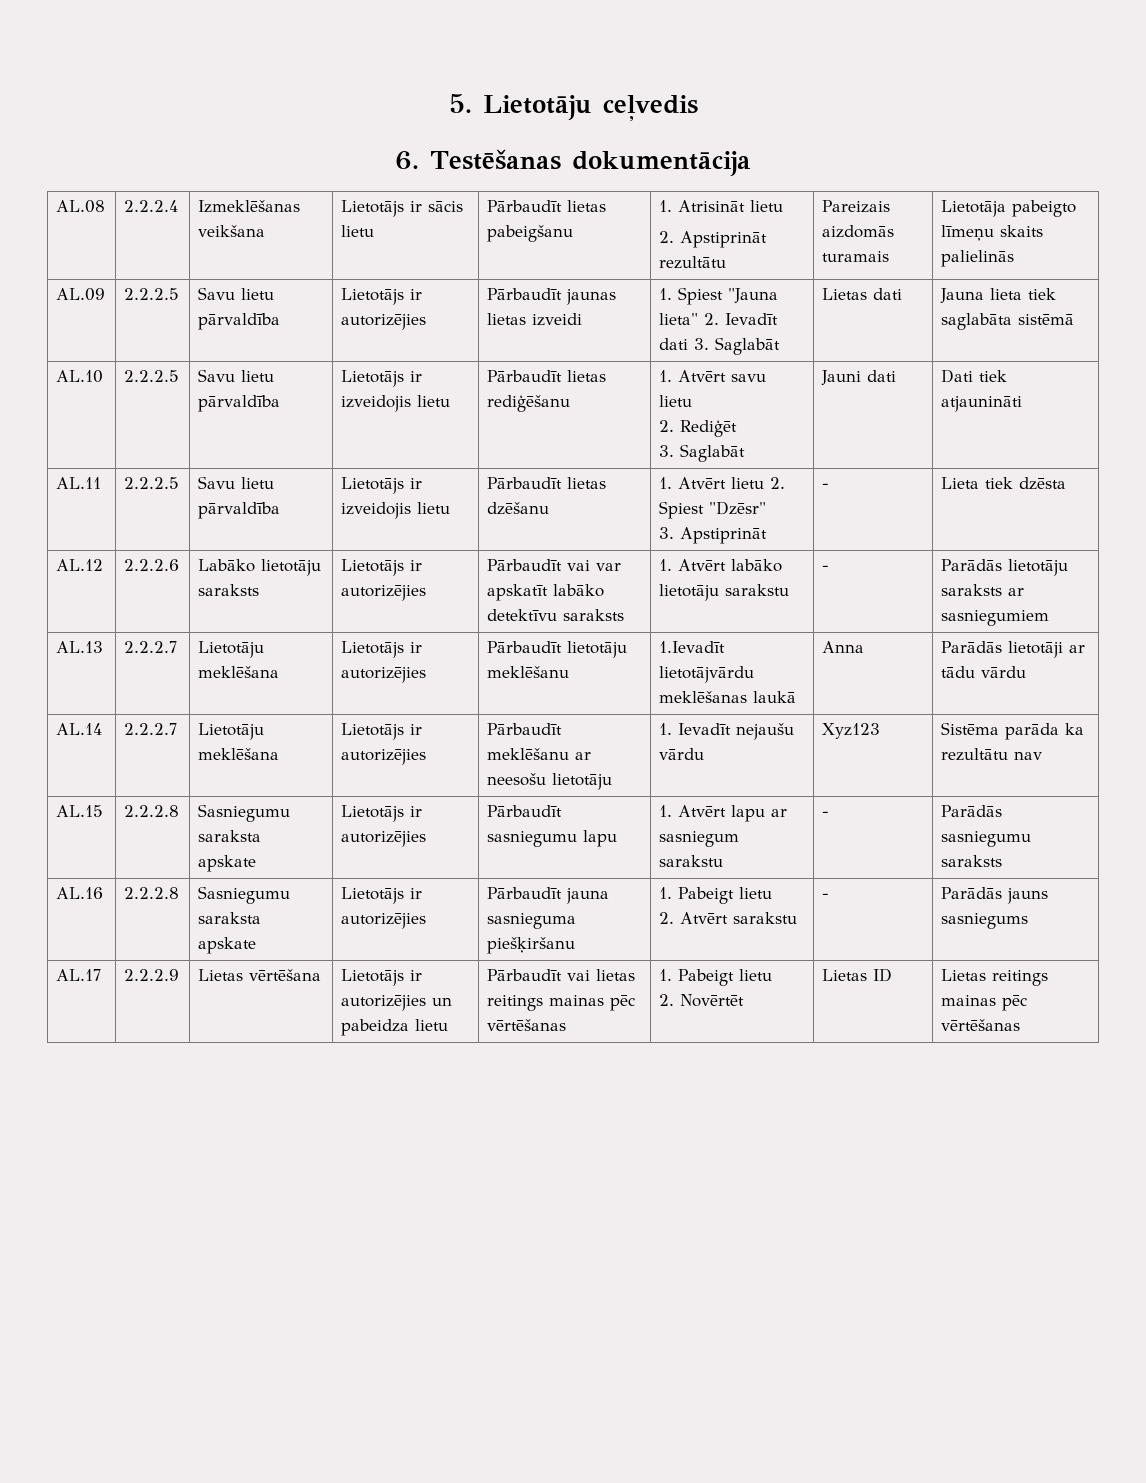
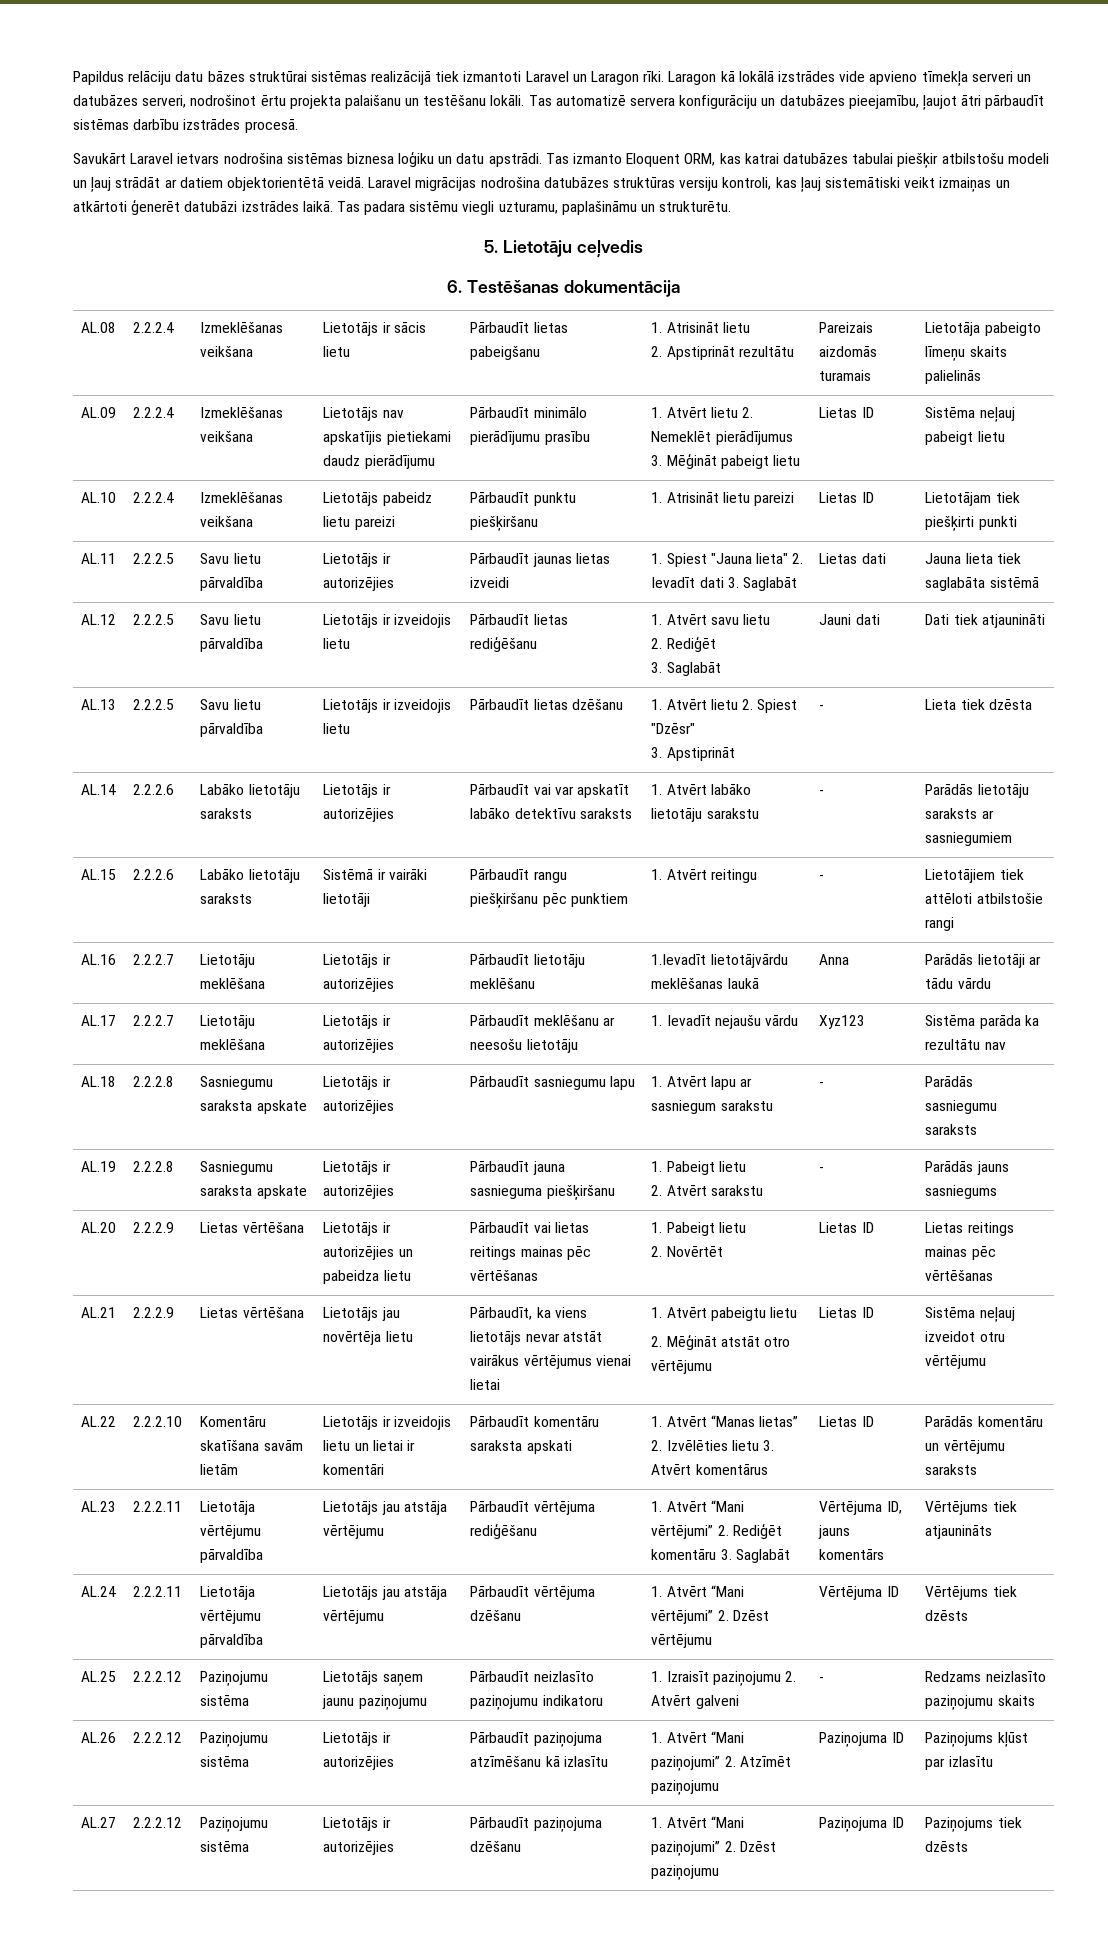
(448, 103) none -> [73,71,1031,86] [73,95,1045,110] [73,119,298,133] [73,151,1049,168] [73,177,1010,192] [73,199,732,215] Papildus relāciju datu bāzes struktūrai sistēmas realizācijā tiek izmantoti Laravel un Laragon rīki. Laragon kā lokālā izstrādes vide apvieno tīmekļa serveri un datubāzes serveri, nodrošinot ērtu projekta palaišanu un testēšanu lokāli. Tas automatizē servera konfigurāciju un datubāzes pieejamību, ļaujot ātri pārbaudīt sistēmas darbību izstrādes procesā. // Savukārt Laravel ietvars nodrošina sistēmas biznesa loģiku un datu apstrādi. Tas izmanto Eloquent ORM, kas katrai datubāzes tabulai piešķir atbilstošu modeli un ļauj strādāt ar datiem objektorientētā veidā. Laravel migrācijas nodrošina datubāzes struktūras versiju kontroli, kas ļauj sistemātiski veikt izmaiņas un atkārtoti ģenerēt datubāzi izstrādes laikā. Tas padara sistēmu viegli uzturamu, paplašināmu un strukturētu. //
(106, 294) none -> [133,407,175,418] [200,407,284,418] [200,431,254,442] [323,407,404,421] [323,431,451,445] [323,455,435,469] [470,407,587,418] [470,431,590,445] [651,407,753,418] [651,431,793,445] [651,453,800,469] [819,407,874,418] [925,407,1015,422] [925,431,1005,445] [81,492,117,503] [133,492,175,503] [200,492,284,503] [200,516,254,527] [323,492,432,506] [323,516,395,530] [470,492,576,506] [470,516,539,531] [651,492,794,506] [819,492,874,503] [925,492,1020,506] [925,516,1017,531] [81,553,117,564] | 2.2.2.4 | Izmeklēšanas veikšana | Lietotājs nav apskatījis pietiekami daudz pierādījumu | Pārbaudīt minimālo pierādījumu prasību | 1. Atvērt lietu 2. Nemeklēt pierādījumus 3. Mēģināt pabeigt lietu | Lietas ID | Sistēma neļauj pabeigt lietu // AL.10 | 2.2.2.4 | Izmeklēšanas veikšana | Lietotājs pabeidz lietu pareizi | Pārbaudīt punktu piešķiršanu | 1. Atrisināt lietu pareizi | Lietas ID | Lietotājam tiek piešķirti punkti // AL.11
[56,370,104,383] AL.10 -> [81,614,117,625] AL.12
[56,477,102,489] AL.11 -> [81,699,117,710] AL.13
[56,559,104,571] AL.12 -> [81,784,117,795] AL.14
[56,641,104,653] AL.13 -> [81,869,117,880] [133,869,175,880] [200,869,300,883] [200,893,253,904] [323,869,427,880] [323,893,371,907] [470,869,567,883] [470,893,628,908] [651,869,757,883] [819,875,825,880] [925,869,1024,883] [925,893,1043,904] [925,917,955,931] [81,954,117,965] AL.15 | 2.2.2.6 | Labāko lietotāju saraksts | Sistēmā ir vairāki lietotāji | Pārbaudīt rangu piešķiršanu pēc punktiem | 1. Atvērt reitingu | - | Lietotājiem tiek attēloti atbilstošie rangi // AL.16
[56,723,103,735] AL.14 -> [81,1015,117,1026] AL.17
[56,805,104,817] AL.15 -> [81,1076,117,1087] AL.18
[56,887,104,899] AL.16 -> [81,1161,117,1172] AL.19
[56,969,102,981] AL.17 -> [81,1222,117,1233] AL.20
(1021, 1025) none -> [81,1307,117,1318] [133,1307,175,1318] [200,1307,304,1318] [323,1307,400,1321] [323,1331,413,1345] [470,1307,587,1320] [470,1331,602,1345] [470,1355,631,1369] [470,1379,501,1390] [651,1307,797,1321] [651,1334,790,1350] [651,1360,713,1374] [819,1307,874,1318] [925,1307,1015,1322] [925,1331,1005,1342] [925,1355,987,1369] [81,1416,117,1427] [133,1416,183,1427] [200,1416,267,1427] [200,1440,303,1451] [200,1464,239,1475] [323,1416,451,1430] [323,1440,415,1451] [323,1464,385,1475] [470,1416,599,1427] [470,1440,572,1454] [651,1415,798,1427] [651,1440,774,1451] [651,1464,768,1475] [819,1416,874,1427] [925,1416,1043,1427] [925,1440,1005,1454] [925,1464,978,1475] [81,1501,117,1512] [133,1501,183,1512] [200,1501,256,1515] [200,1525,262,1539] [200,1549,264,1563] [323,1501,447,1515] [323,1525,385,1539] [470,1501,595,1515] [470,1523,538,1539] [651,1500,744,1512] [651,1523,782,1539] [651,1549,790,1563] [819,1501,902,1515] [818,1525,851,1539] [819,1549,885,1560] [925,1501,1017,1515] [925,1525,993,1539] [81,1586,117,1597] [133,1586,183,1597] [200,1586,256,1600] [200,1610,262,1624] [200,1634,264,1648] [323,1586,447,1600] [323,1610,385,1624] [470,1586,595,1600] [470,1610,522,1621] [651,1585,744,1597] [651,1610,769,1624] [651,1634,713,1648] [819,1586,899,1600] [925,1586,1017,1600] [925,1610,969,1621] [81,1671,117,1682] [133,1671,183,1682] [200,1671,269,1686] [200,1695,250,1706] [323,1671,423,1686] [322,1695,427,1710] [470,1671,594,1682] [470,1695,603,1710] [651,1671,796,1686] [651,1695,739,1709] [819,1677,825,1682] [925,1671,1046,1682] [925,1695,1035,1710] [81,1732,117,1743] [133,1732,183,1743] [200,1732,269,1747] [200,1756,250,1767] [323,1732,391,1746] [323,1756,395,1770] [470,1732,602,1747] [470,1756,608,1767] [651,1731,744,1743] [651,1756,791,1771] [651,1780,720,1795] [819,1732,904,1747] [925,1732,1028,1747] [925,1756,993,1770] [81,1817,117,1828] [133,1817,183,1828] [200,1817,269,1832] [200,1841,250,1852] [323,1817,391,1831] [323,1841,395,1855] [470,1817,602,1832] [470,1841,522,1852] [651,1816,744,1828] [651,1841,776,1856] [651,1865,720,1880] [819,1817,904,1832] [925,1817,1022,1832] [925,1841,969,1852] // AL.21 | 2.2.2.9 | Lietas vērtēšana | Lietotājs jau novērtēja lietu | Pārbaudīt, ka viens lietotājs nevar atstāt vairākus vērtējumus vienai lietai | 1. Atvērt pabeigtu lietu // 2. Mēģināt atstāt otro vērtējumu | Lietas ID | Sistēma neļauj izveidot otru vērtējumu // AL.22 | 2.2.2.10 | Komentāru skatīšana savām lietām | Lietotājs ir izveidojis lietu un lietai ir komentāri | Pārbaudīt komentāru saraksta apskati | 1. Atvērt “Manas lietas” 2. Izvēlēties lietu 3. Atvērt komentārus | Lietas ID | Parādās komentāru un vērtējumu saraksts // AL.23 | 2.2.2.11 | Lietotāja vērtējumu pārvaldība | Lietotājs jau atstāja vērtējumu | Pārbaudīt vērtējuma rediģēšanu | 1. Atvērt “Mani vērtējumi” 2. Rediģēt komentāru 3. Saglabāt | Vērtējuma ID, jauns komentārs | Vērtējums tiek atjaunināts // AL.24 | 2.2.2.11 | Lietotāja vērtējumu pārvaldība | Lietotājs jau atstāja vērtējumu | Pārbaudīt vērtējuma dzēšanu | 1. Atvērt “Mani vērtējumi” 2. Dzēst vērtējumu | Vērtējuma ID | Vērtējums tiek dzēsts // AL.25 | 2.2.2.12 | Paziņojumu sistēma | Lietotājs saņem jaunu paziņojumu | Pārbaudīt neizlasīto paziņojumu indikatoru | 1. Izraisīt paziņojumu 2. Atvērt galveni | - | Redzams neizlasīto paziņojumu skaits // AL.26 | 2.2.2.12 | Paziņojumu sistēma | Lietotājs ir autorizējies | Pārbaudīt paziņojuma atzīmēšanu kā izlasītu | 1. Atvērt “Mani paziņojumi” 2. Atzīmēt paziņojumu | Paziņojuma ID | Paziņojums kļūst par izlasītu // AL.27 | 2.2.2.12 | Paziņojumu sistēma | Lietotājs ir autorizējies | Pārbaudīt paziņojuma dzēšanu | 1. Atvērt “Mani paziņojumi” 2. Dzēst paziņojumu | Paziņojuma ID | Paziņojums tiek dzēsts

